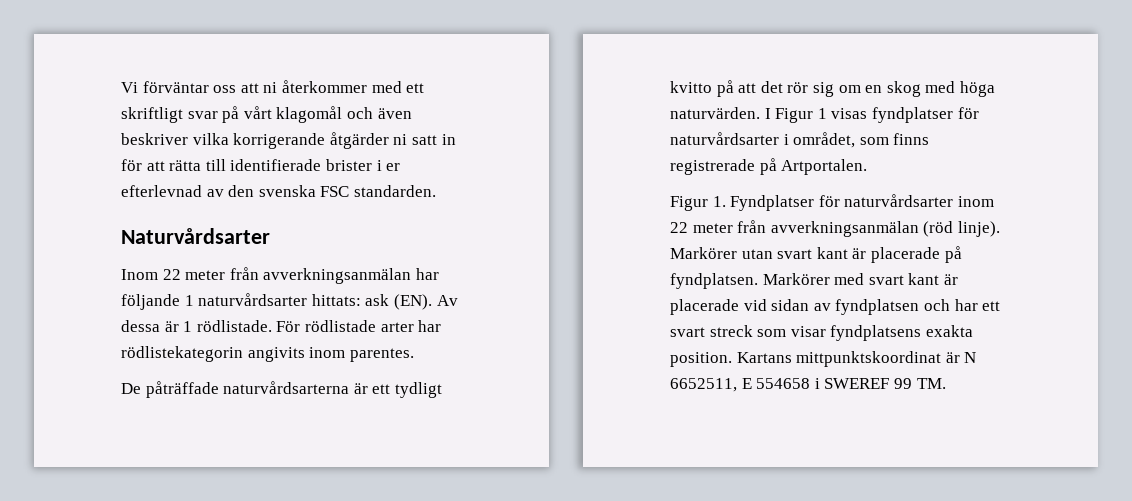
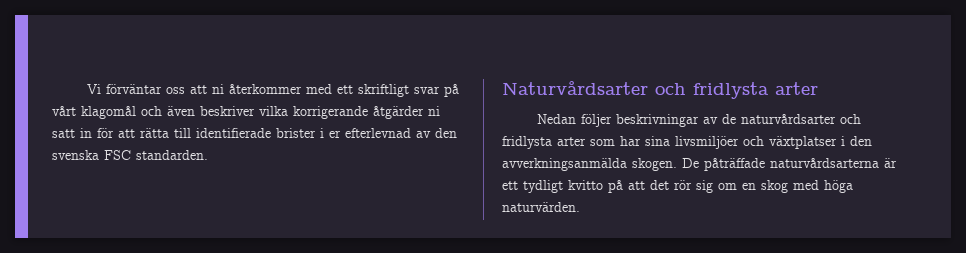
[121,267,439,284] [121,293,458,310] [121,320,442,332] [121,346,414,362] // Inom 22 meter från avverkningsanmälan har följande 1 naturvårdsarter hittats: ask (EN). Av dessa är 1 rödlistade. För rödlistade arter har rödlistekategorin angivits inom parentes. // -> [655,82,818,99] [537,114,862,127] [502,136,872,149] [502,158,677,171] och fridlysta arter // Nedan följer beskrivningar av de naturvårdsarter och fridlysta arter som har sina livsmiljöer och växtplatser i den avverkningsanmälda skogen.
[764,107,979,123] [670,132,930,148] [670,158,868,175] [670,194,994,211] [670,220,1000,237] [670,246,962,263] [670,273,958,289] [670,299,1001,315] [670,325,973,341] [670,351,977,367] [670,378,946,392] I Figur 1 visas fyndplatser för naturvårdsarter i området, som finns registrerade på Artportalen. // Figur 1. Fyndplatser för naturvårdsarter inom 22 meter från avverkningsanmälan (röd linje). Markörer utan svart kant är placerade på fyndplatsen. Markörer med svart kant är placerade vid sidan av fyndplatsen och har ett svart streck som visar fyndplatsens exakta position. Kartans mittpunktskoordinat är N 6652511, E 554658 i SWEREF 99 TM. -> (580, 207) none

